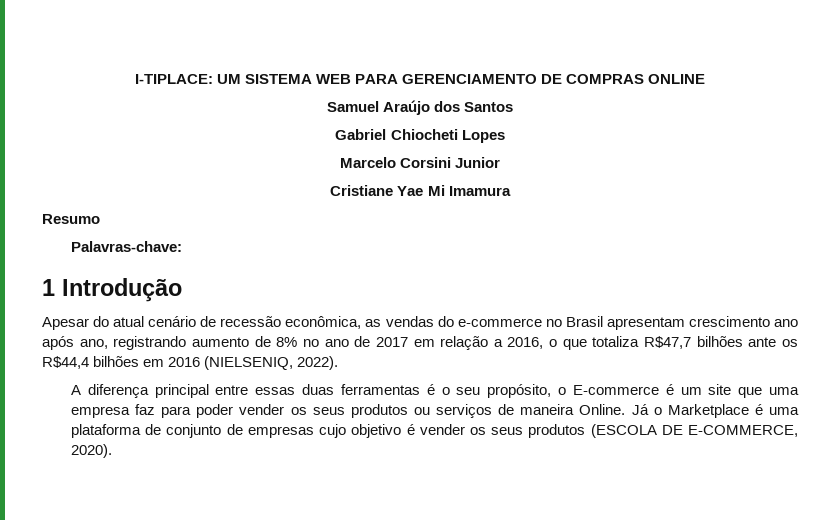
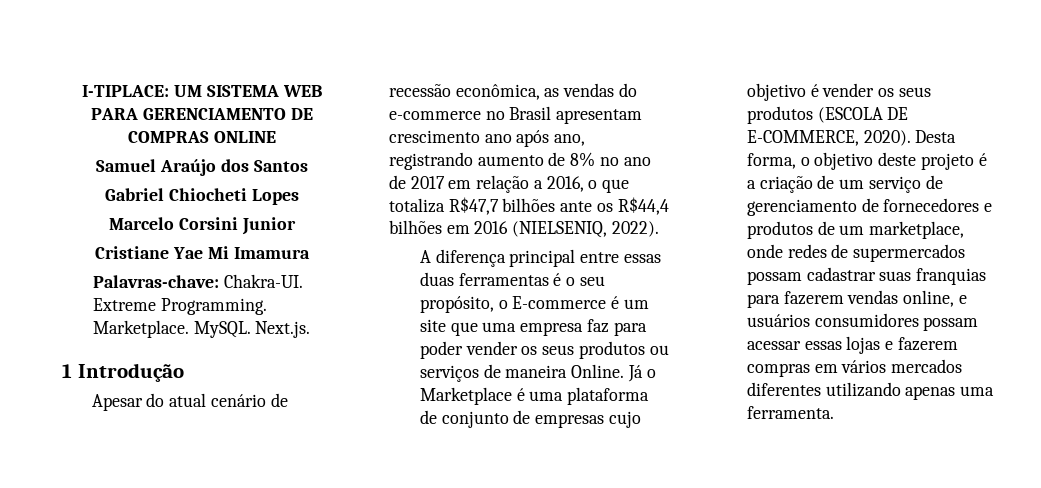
[42,214,100,224] // Resumo -> (310, 253) none
(182, 246) none -> [223,274,303,288] [93,298,267,315] [93,320,311,338] Chakra-UI. Extreme Programming. Marketplace. MySQL. Next.js.
(112, 451) none -> [915,130,957,143] [747,152,987,170] [747,175,943,193] [747,198,993,216] [747,221,965,239] [747,244,966,262] [747,267,987,285] [747,290,967,308] [747,313,979,331] [747,336,958,354] [747,359,963,377] [747,382,995,400] [747,406,835,419] Desta forma, o objetivo deste projeto é a criação de um serviço de gerenciamento de fornecedores e produtos de um marketplace, onde redes de supermercados possam cadastrar suas franquias para fazerem vendas online, e usuários consumidores possam acessar essas lojas e fazerem compras em vários mercados diferentes utilizando apenas uma ferramenta.

